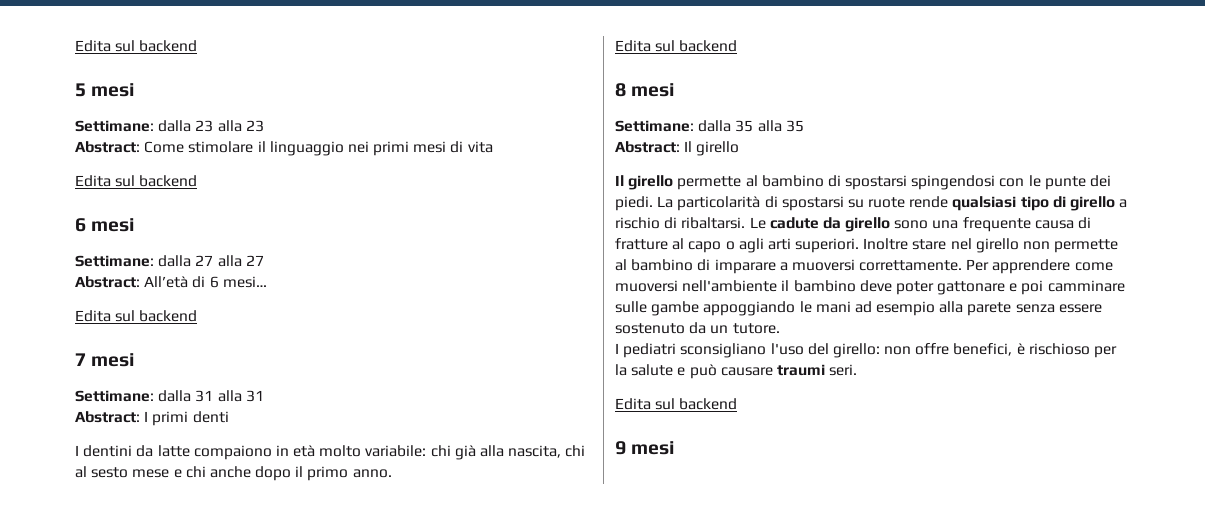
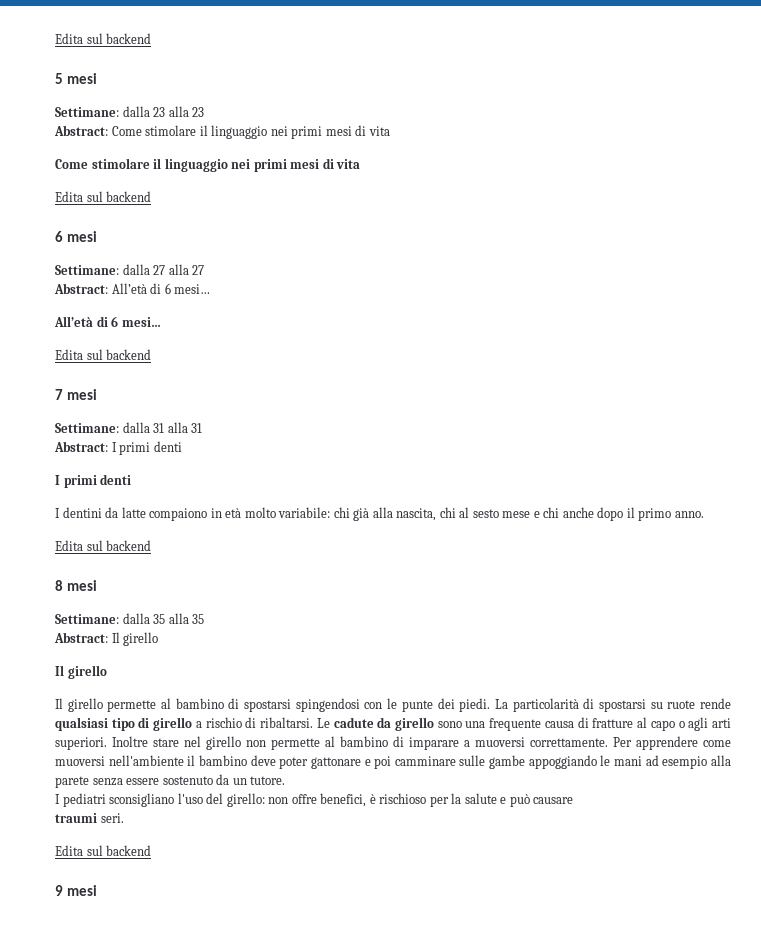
(493, 147) none -> [55,158,361,172] // Come stimolare il linguaggio nei primi mesi di vita
(267, 282) none -> [54,316,161,327] // All’età di 6 mesi…
(229, 417) none -> [55,474,132,488] // I primi denti
(674, 182) none -> [55,698,103,712] // Il girello
(773, 371) none -> (574, 800) //

